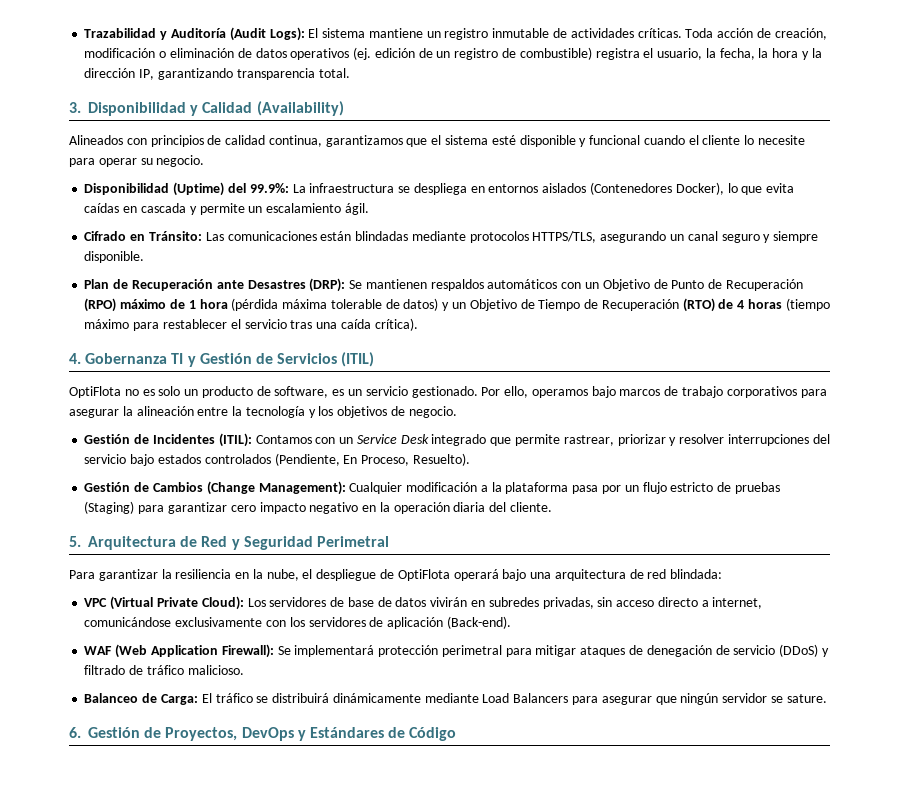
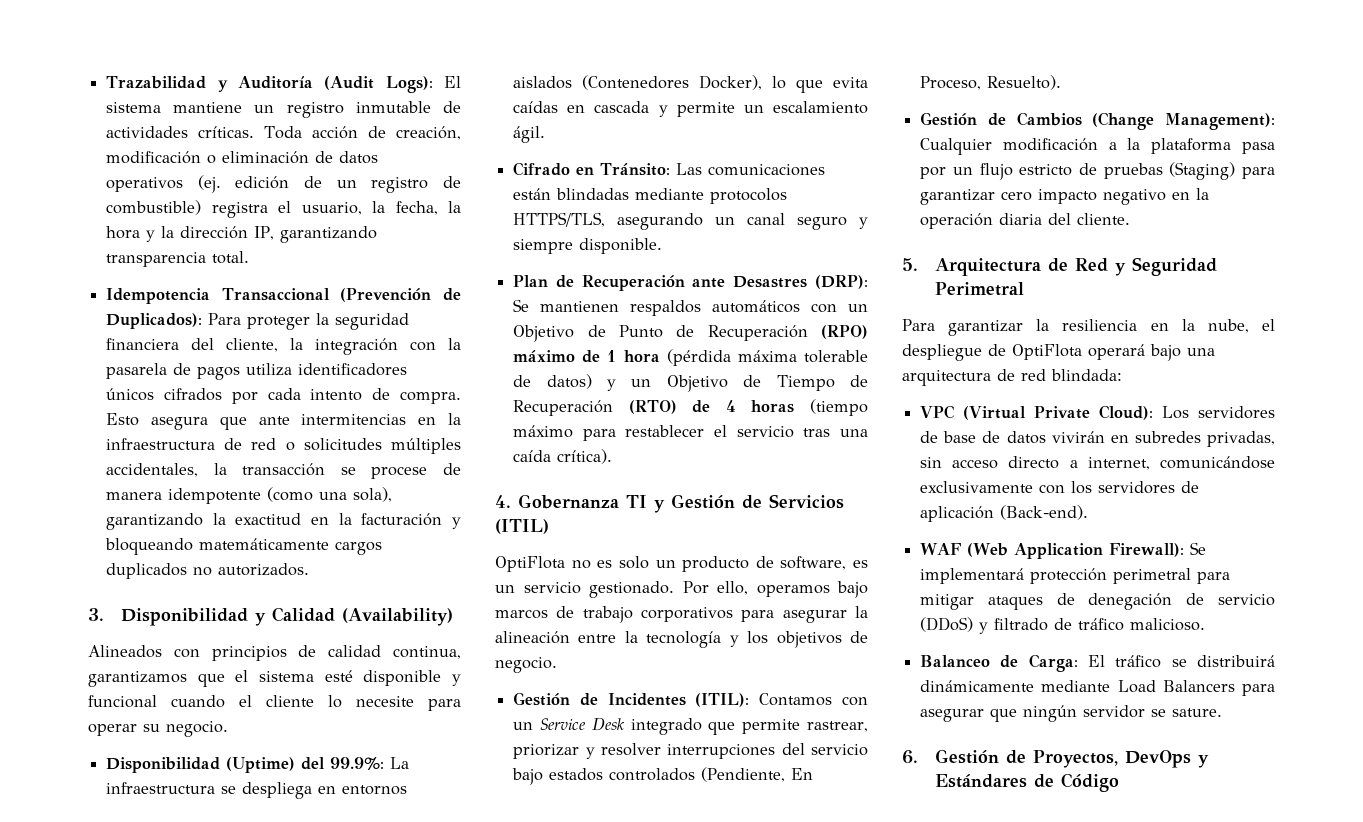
(350, 73) none -> [106,288,462,304] [106,313,410,330] [106,338,462,355] [106,363,408,380] [106,388,461,404] [106,413,461,430] [106,438,462,454] [106,463,461,479] [106,487,393,504] [106,513,461,530] [105,538,383,555] [106,563,310,579] // Idempotencia Transaccional (Prevención de Duplicados): Para proteger la seguridad financiera del cliente, la integración con la pasarela de pagos utiliza identificadores únicos cifrados por cada intento de compra. Esto asegura que ante intermitencias en la infraestructura de red o solicitudes múltiples accidentales, la transacción se procese de manera idempotente (como una sola), garantizando la exactitud en la facturación y bloqueando matemáticamente cargos duplicados no autorizados.

